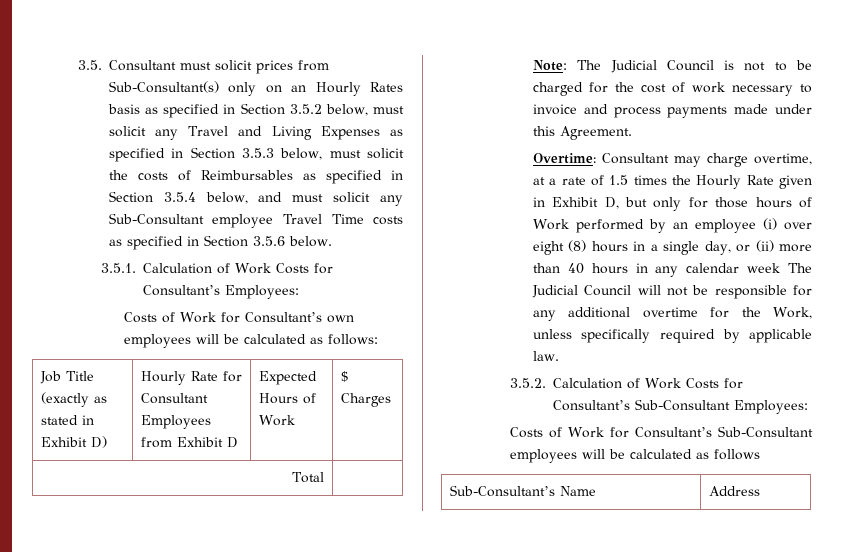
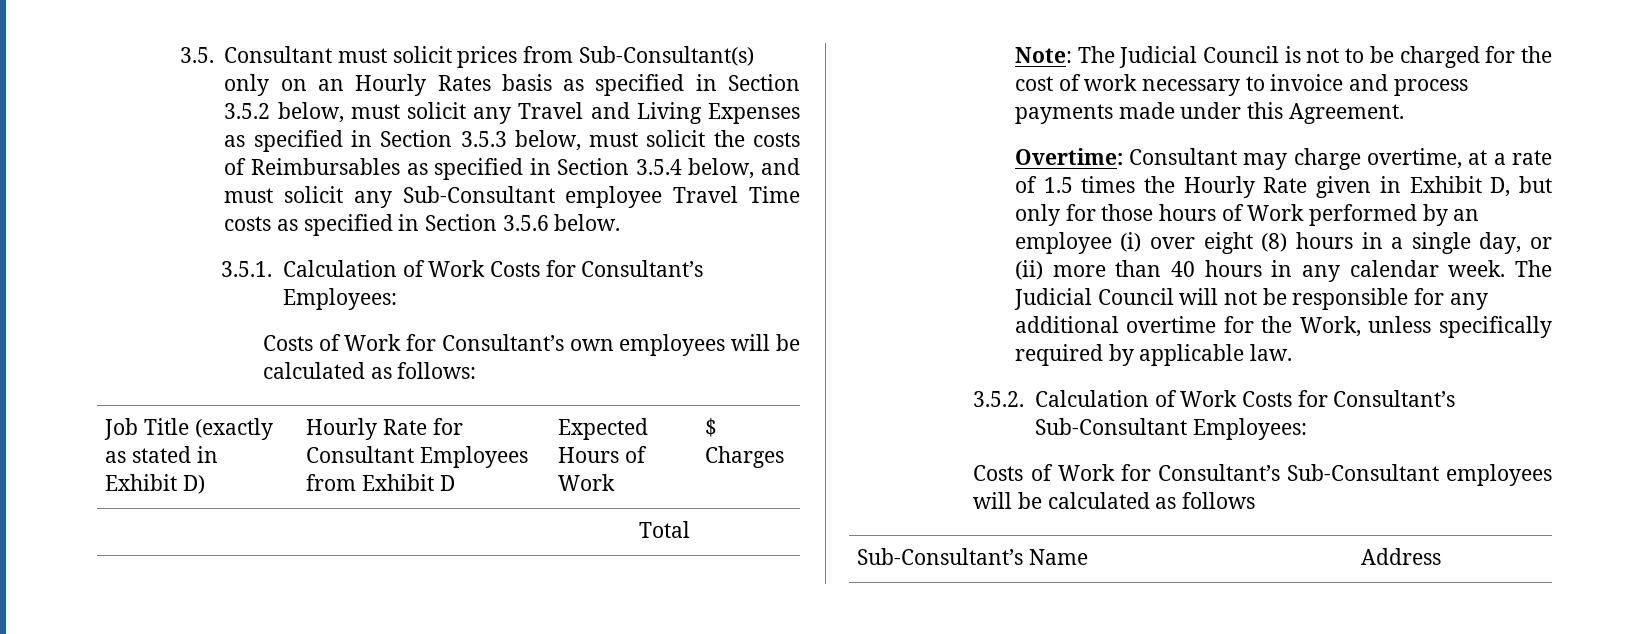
[747,263,781,273] week -> [1448,260,1506,277] week.

